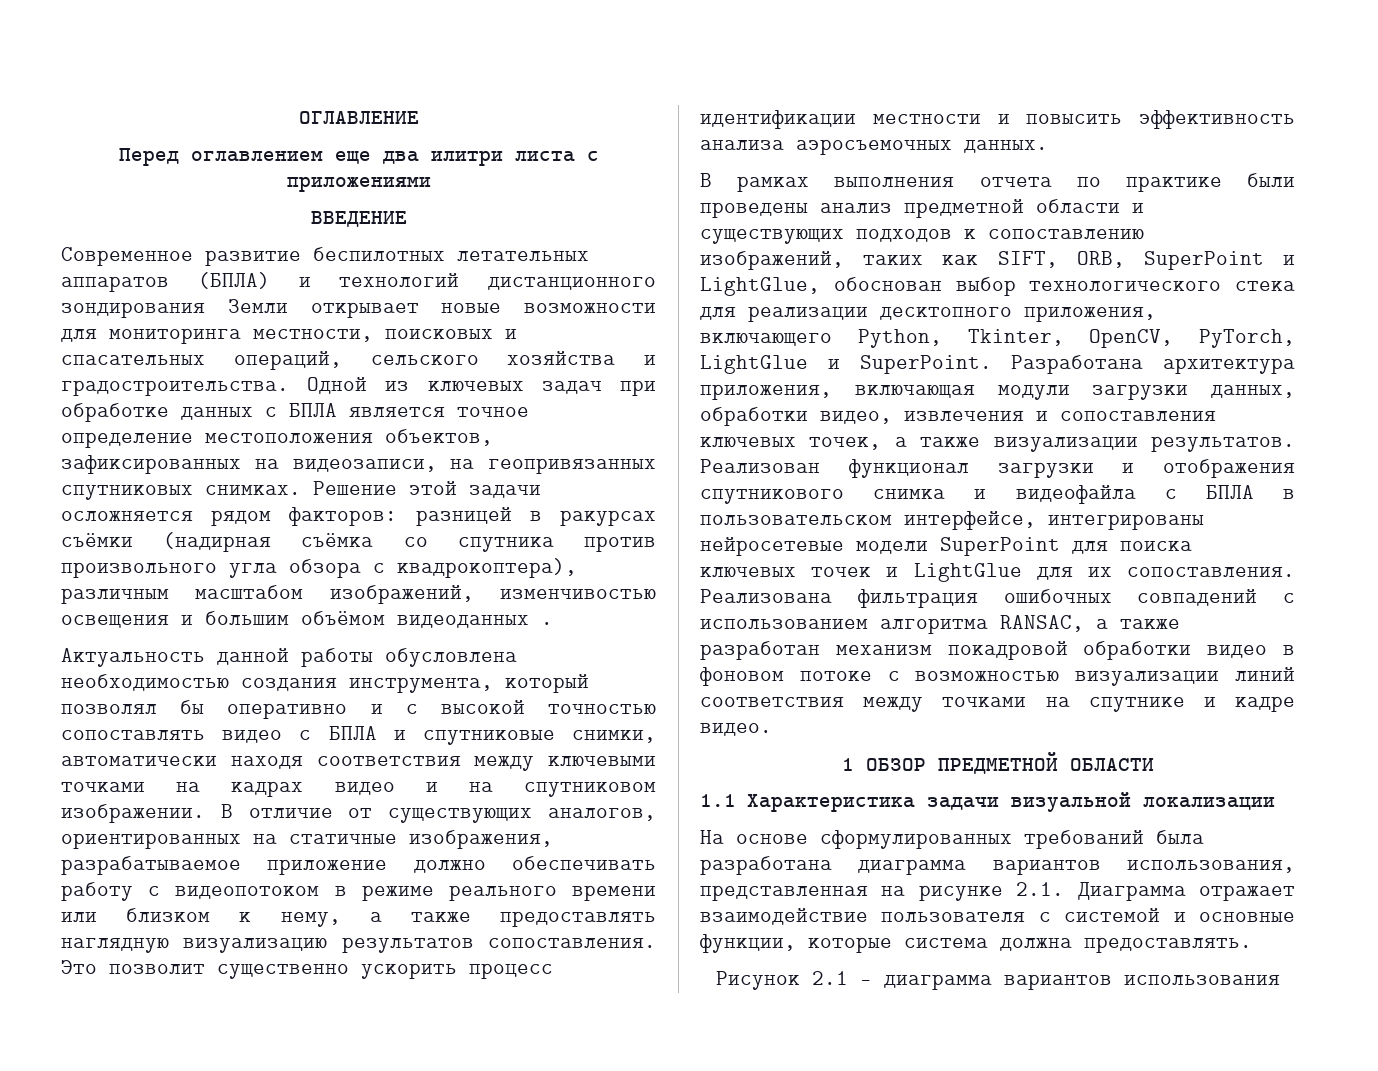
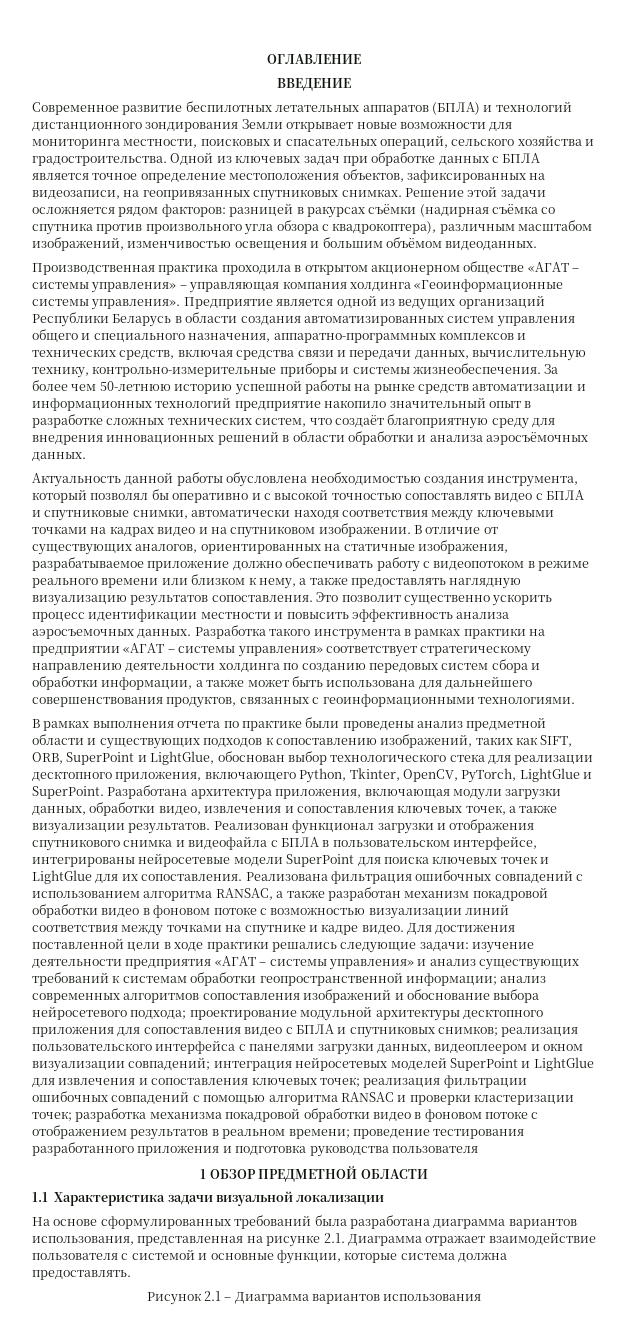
[118,148,599,166] [286,176,431,192] // Перед оглавлением еще два илитри листа с приложениями -> (361, 59) none
[397,614,553,628] видеоданных . -> [445,241,538,251] [32,261,579,275] [32,279,564,293] [32,295,545,310] [32,312,575,327] [32,329,527,343] [32,349,586,361] [32,363,559,378] [32,380,586,395] [32,397,532,411] [32,414,555,429] [32,431,588,445] [32,452,86,462] видеоданных. // Производственная практика проходила в открытом акционерном обществе «АГАТ – системы управления» – управляющая компания холдинга «Геоинформационные системы управления». Предприятие является одной из ведущих организаций Республики Беларусь в области создания автоматизированных систем управления общего и специального назначения, аппаратно-программных комплексов и технических средств, включая средства связи и передачи данных, вычислительную технику, контрольно-измерительные приборы и системы жизнеобеспечения. За более чем 50-летнюю историю успешной работы на рынке средств автоматизации и информационных технологий предприятие накопило значительный опыт в разработке сложных технических систем, что создаёт благоприятную среду для внедрения инновационных решений в области обработки и анализа аэросъёмочных данных.
(1048, 146) none -> [194,625,545,640] [32,643,532,657] [32,659,540,673] [32,676,532,690] [32,694,575,708] Разработка такого инструмента в рамках практики на предприятии «АГАТ – системы управления» соответствует стратегическому направлению деятельности холдинга по созданию передовых систем сбора и обработки информации, а также может быть использована для дальнейшего совершенствования продуктов, связанных с геоинформационными технологиями.
(772, 729) none -> [407,923,516,935] [32,938,534,953] [32,956,579,970] [32,972,547,986] [32,989,540,1003] [32,1006,543,1021] [32,1024,579,1038] [32,1040,583,1055] [32,1057,594,1072] [32,1075,527,1088] [32,1091,574,1105] [32,1108,539,1122] [32,1125,525,1140] [32,1142,478,1157] Для достижения поставленной цели в ходе практики решались следующие задачи: изучение деятельности предприятия «АГАТ – системы управления» и анализ существующих требований к системам обработки геопространственной информации; анализ современных алгоритмов сопоставления изображений и обоснование выбора нейросетевого подхода; проектирование модульной архитектуры десктопного приложения для сопоставления видео с БПЛА и спутниковых снимков; реализация пользовательского интерфейса с панелями загрузки данных, видеоплеером и окном визуализации совпадений; интеграция нейросетевых моделей SuperPoint и LightGlue для извлечения и сопоставления ключевых точек; реализация фильтрации ошибочных совпадений с помощью алгоритма RANSAC и проверки кластеризации точек; разработка механизма покадровой обработки видео в фоновом потоке с отображением результатов в реальном времени; проведение тестирования разработанного приложения и подготовка руководства пользователя
[883,974,992,990] диаграмма -> [234,1292,309,1304] Диаграмма

